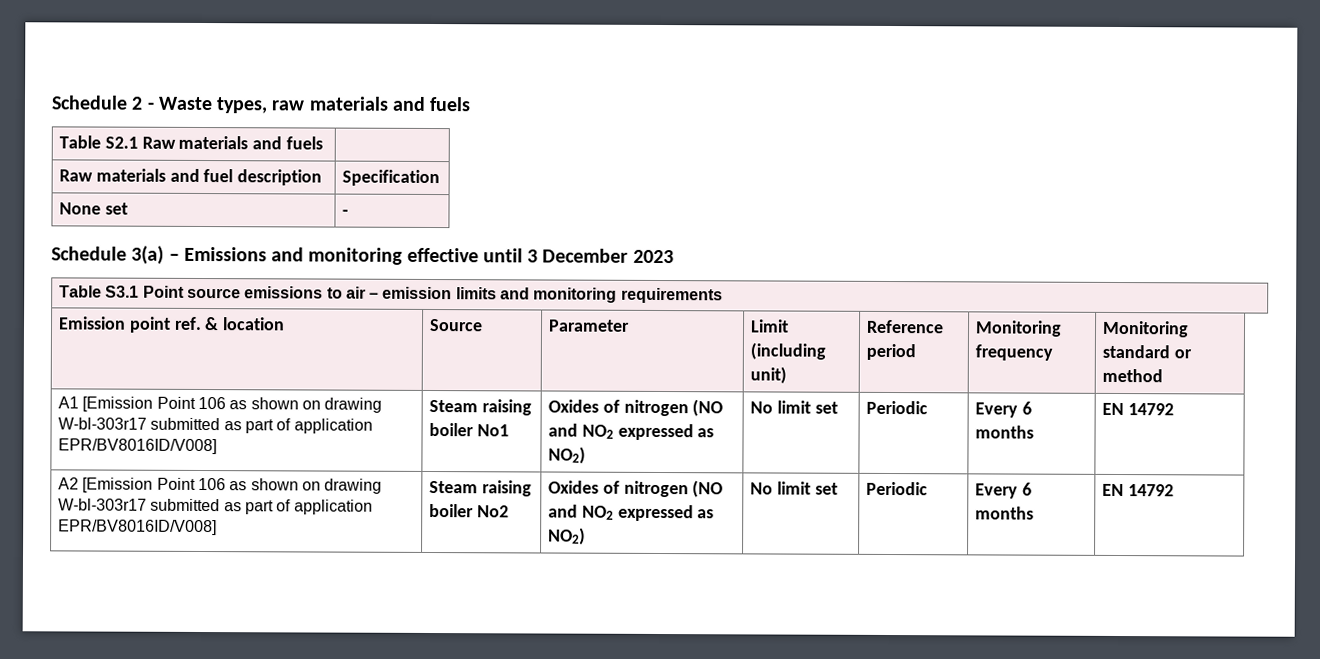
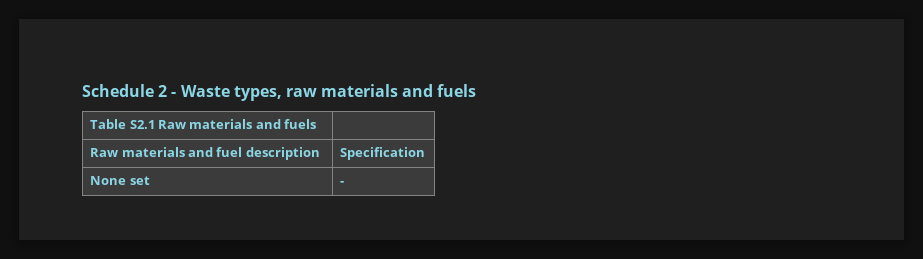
[51,245,674,265] [58,285,723,304] [57,316,286,333] [428,318,483,332] [547,319,630,332] [749,319,789,333] [749,342,826,360] [749,366,787,384] [865,319,944,334] [865,343,916,361] [974,320,1062,337] [974,344,1053,361] [1101,320,1189,338] [1101,344,1192,359] [1101,368,1163,383] [57,396,383,413] [57,417,373,434] [57,438,217,455] [428,399,532,416] [428,422,509,437] [547,399,724,417] [547,423,715,441] [547,446,586,464] [749,400,838,414] [865,400,928,415] [974,401,1032,418] [974,425,1034,439] [1101,402,1174,416] [57,477,383,494] [57,498,373,515] [57,519,217,536] [428,480,532,497] [428,503,509,518] [547,480,724,498] [547,504,715,522] [547,527,586,545] [749,481,838,495] [865,481,928,496] [974,482,1032,499] [974,506,1034,520] [1101,483,1174,497] // Schedule 3(a) – Emissions and monitoring effective until 3 December 2023 // Table S3.1 Point source emissions to air – emission limits and monitoring requirements // Emission point ref. & location | Source | Parameter | Limit (including unit) | Reference period | Monitoring frequency | Monitoring standard or method // A1 [Emission Point 106 as shown on drawing W-bl-303r17 submitted as part of application EPR/BV8016ID/V008] | Steam raising boiler No1 | Oxides of nitrogen (NO and NO2 expressed as NO2) | No limit set | Periodic | Every 6 months | EN 14792 // A2 [Emission Point 106 as shown on drawing W-bl-303r17 submitted as part of application EPR/BV8016ID/V008] | Steam raising boiler No2 | Oxides of nitrogen (NO and NO2 expressed as NO2) | No limit set | Periodic | Every 6 months | EN 14792 -> (345, 183) none

